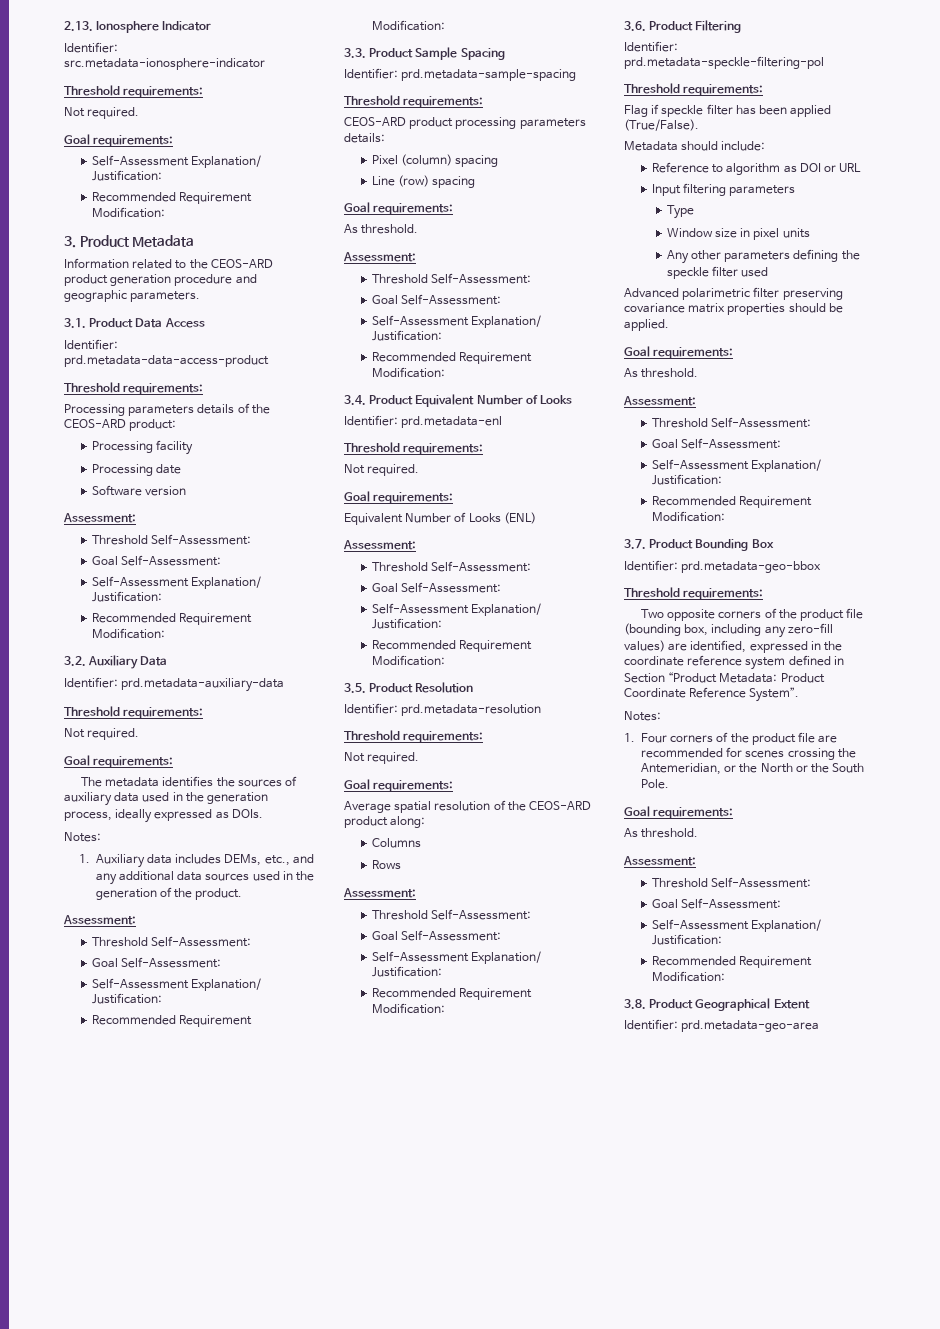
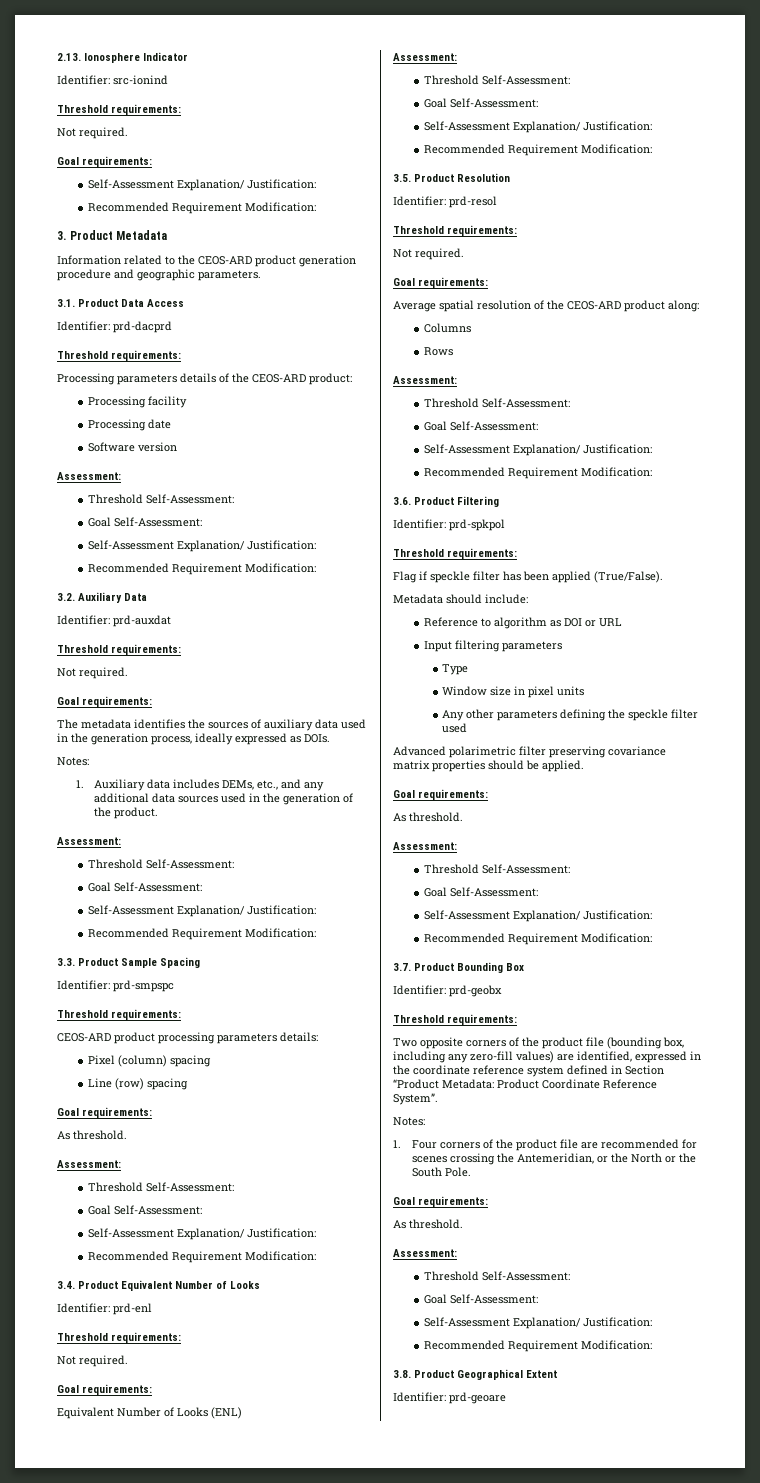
[64,58,265,70] src.metadata-ionosphere-indicator -> [113,75,168,85] src-ionind
[64,355,269,367] prd.metadata-data-access-product -> [113,321,172,333] prd-dacprd
[121,678,285,692] prd.metadata-auxiliary-data -> [113,615,171,627] prd-auxdat
[401,69,577,81] prd.metadata-sample-spacing -> [113,980,174,992] prd-smpspc
[401,416,503,428] prd.metadata-enl -> [113,1303,152,1315] prd-enl
[401,704,542,716] prd.metadata-resolution -> [449,196,497,208] prd-resol
[624,56,824,69] prd.metadata-speckle-filtering-pol -> [449,519,505,531] prd-spkpol
[681,561,822,573] prd.metadata-geo-bbox -> [449,985,502,997] prd-geobx
[681,1020,820,1032] prd.metadata-geo-area -> [449,1392,506,1404] prd-geoare

